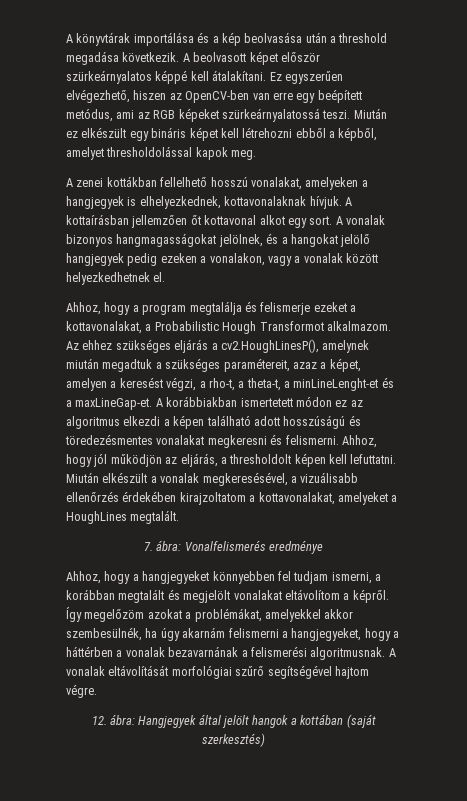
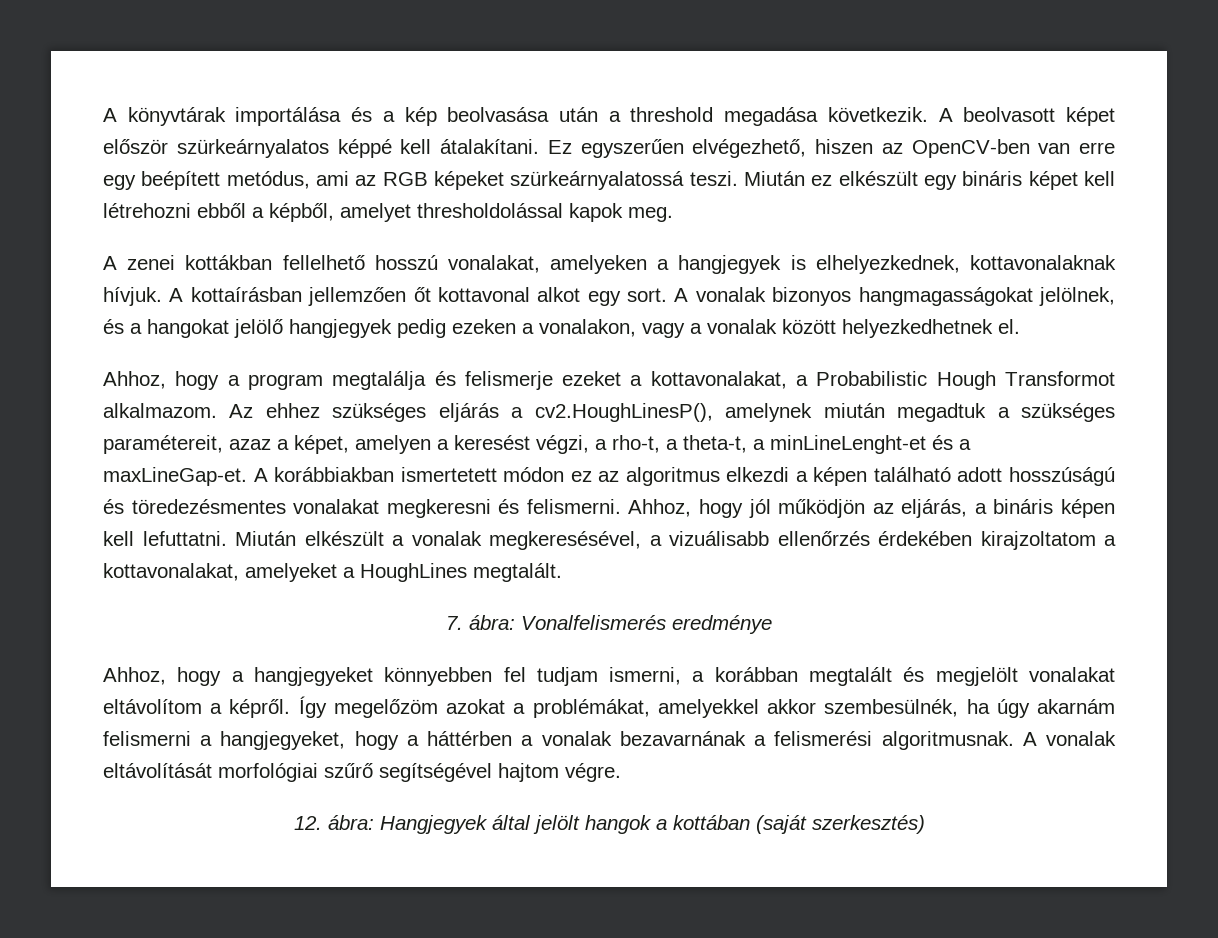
[229,454,292,464] thresholdolt -> [993,499,1054,514] bináris

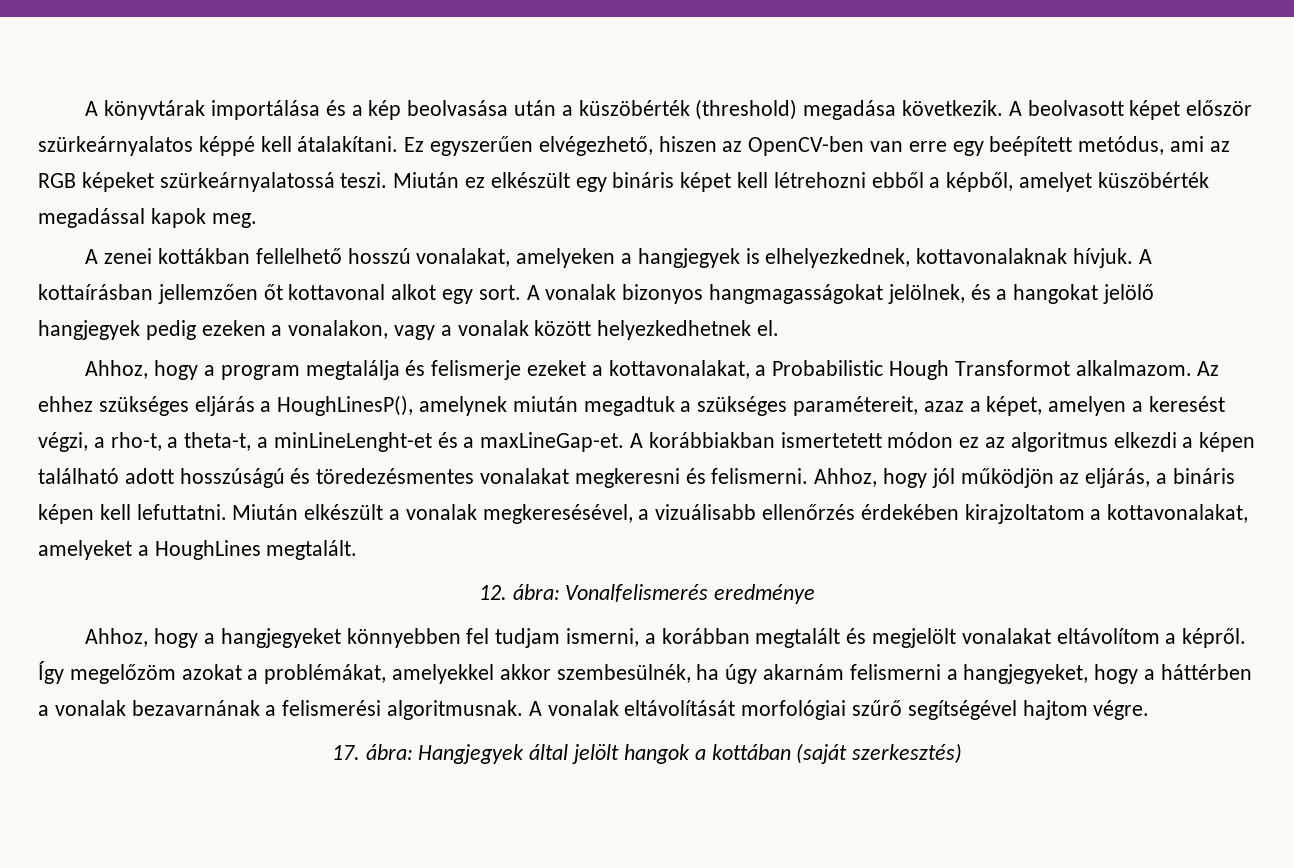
[630,107,714,122] threshold -> [578,99,798,120] küszöbérték (threshold)
[417,203,563,218] thresholdolással -> [1097,172,1209,188] [38,208,145,228] küszöbérték megadással
[534,403,713,422] cv2.HoughLinesP(), -> [277,395,414,416] HoughLinesP(),
[446,616,463,630] 7. -> [478,585,507,600] 12.
[293,816,322,830] 12. -> [331,745,360,760] 17.

